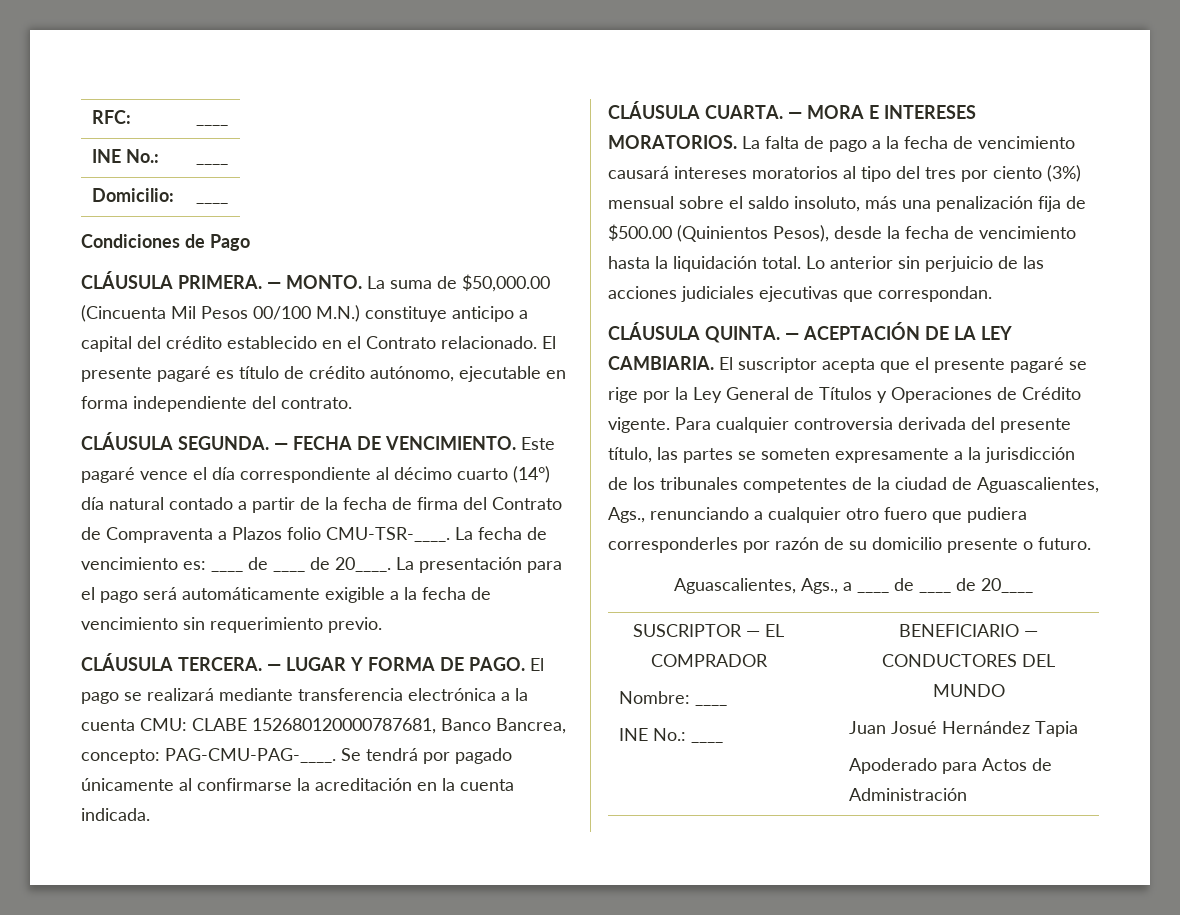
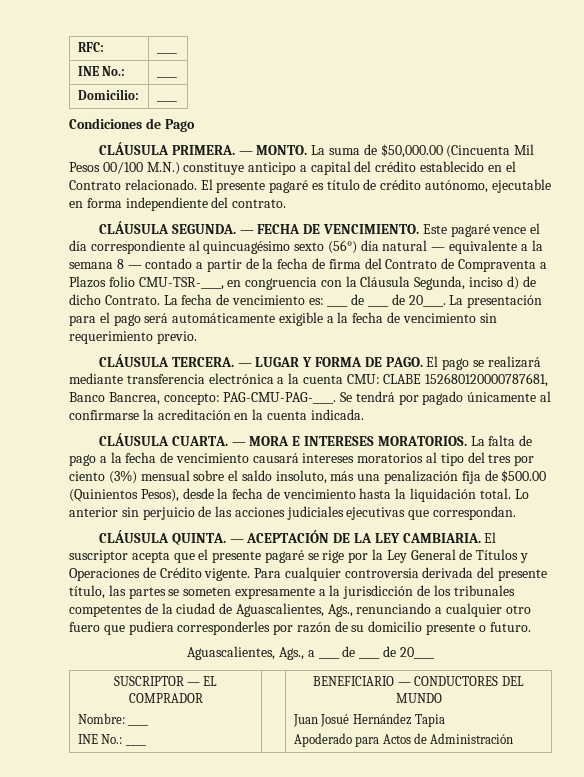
[394,466,550,483] [81,497,164,510] décimo cuarto (14°) día natural -> [203,240,543,254] [69,259,142,269] quincuagésimo sexto (56°) día natural — equivalente a la semana 8 —
[326,527,450,542] CMU-TSR-____. -> [138,276,536,290] [69,294,160,305] CMU-TSR-____, en congruencia con la Cláusula Segunda, inciso d) de dicho Contrato.

